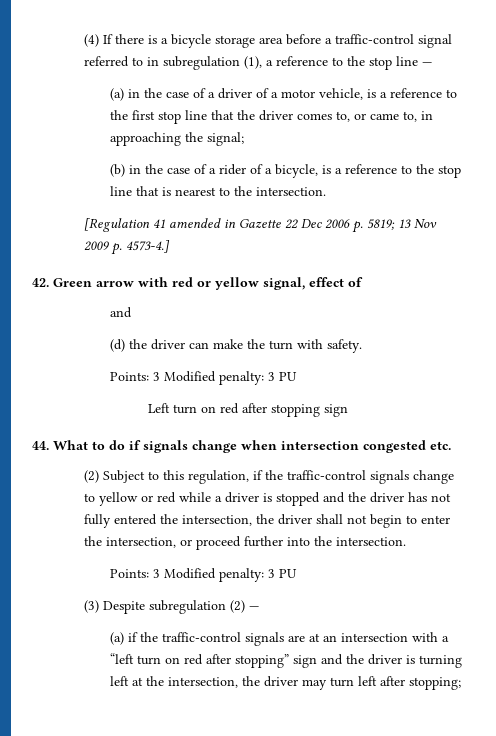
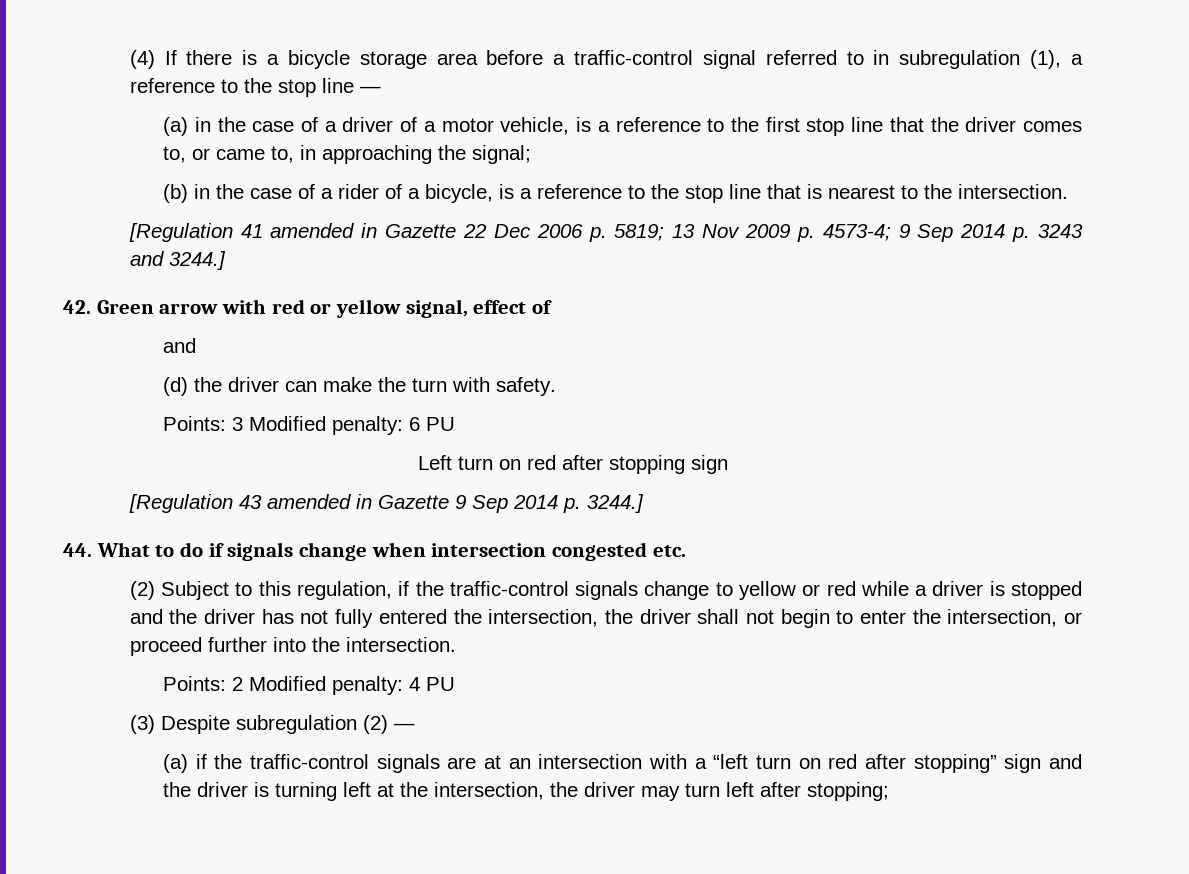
[126,240,171,253] 4573-4.] -> [822,224,1083,242] [129,251,226,270] 4573-4; 9 Sep 2014 p. 3243 and 3244.]
[268,372,276,381] 3 -> [409,417,421,431] 6
(348, 410) none -> [128,494,644,513] // [Regulation 43 amended in Gazette 9 Sep 2014 p. 3244.]
[153,568,276,582] 3 Modified penalty: 3 -> [232,676,421,695] 2 Modified penalty: 4

